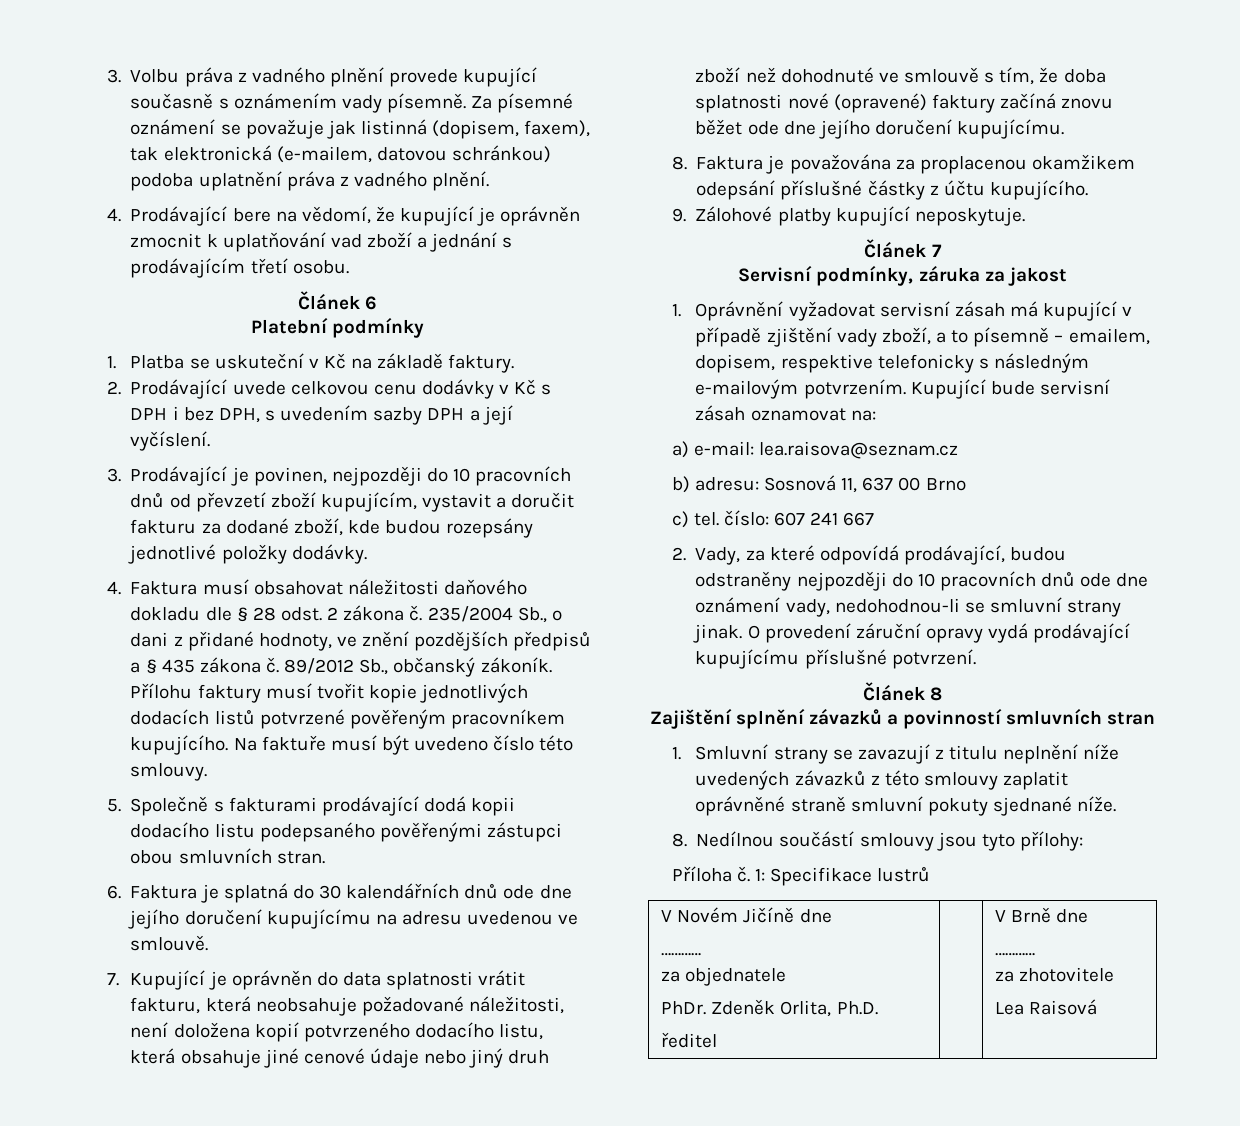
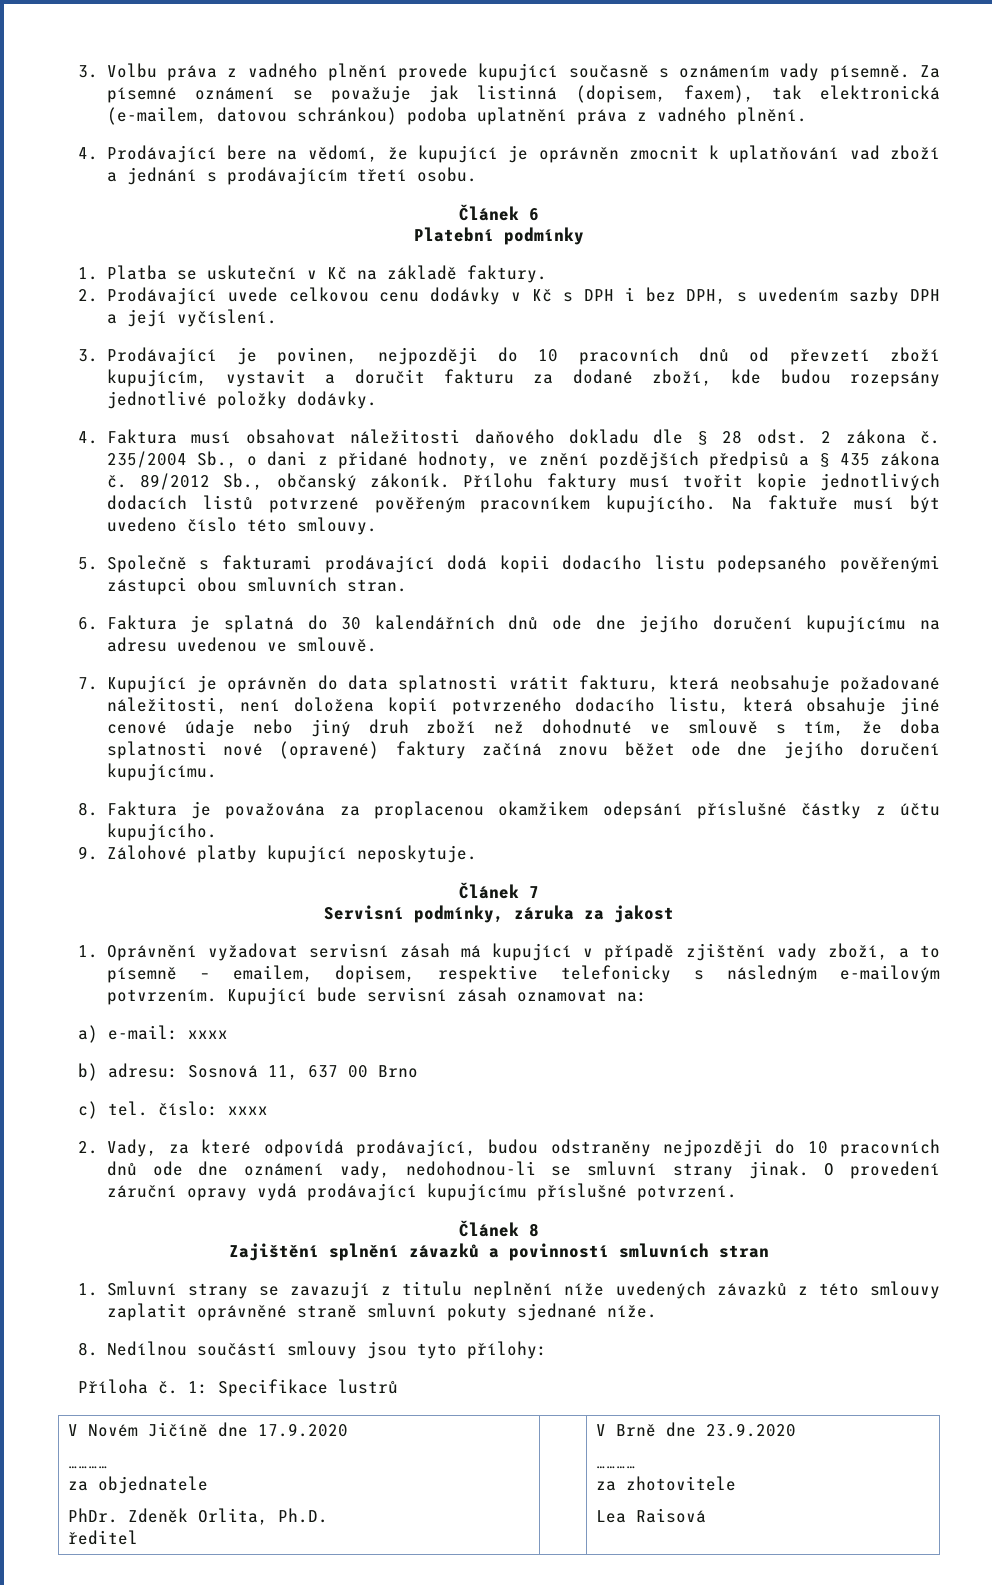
[758,441,958,459] lea.raisova@seznam.cz -> [188,1030,229,1039] xxxx
[774,512,875,526] 607 241 667 -> [228,1106,269,1115] xxxx
(832, 916) none -> [257,1423,348,1437] 17.9.2020
(1089, 916) none -> [705,1423,796,1437] 23.9.2020

